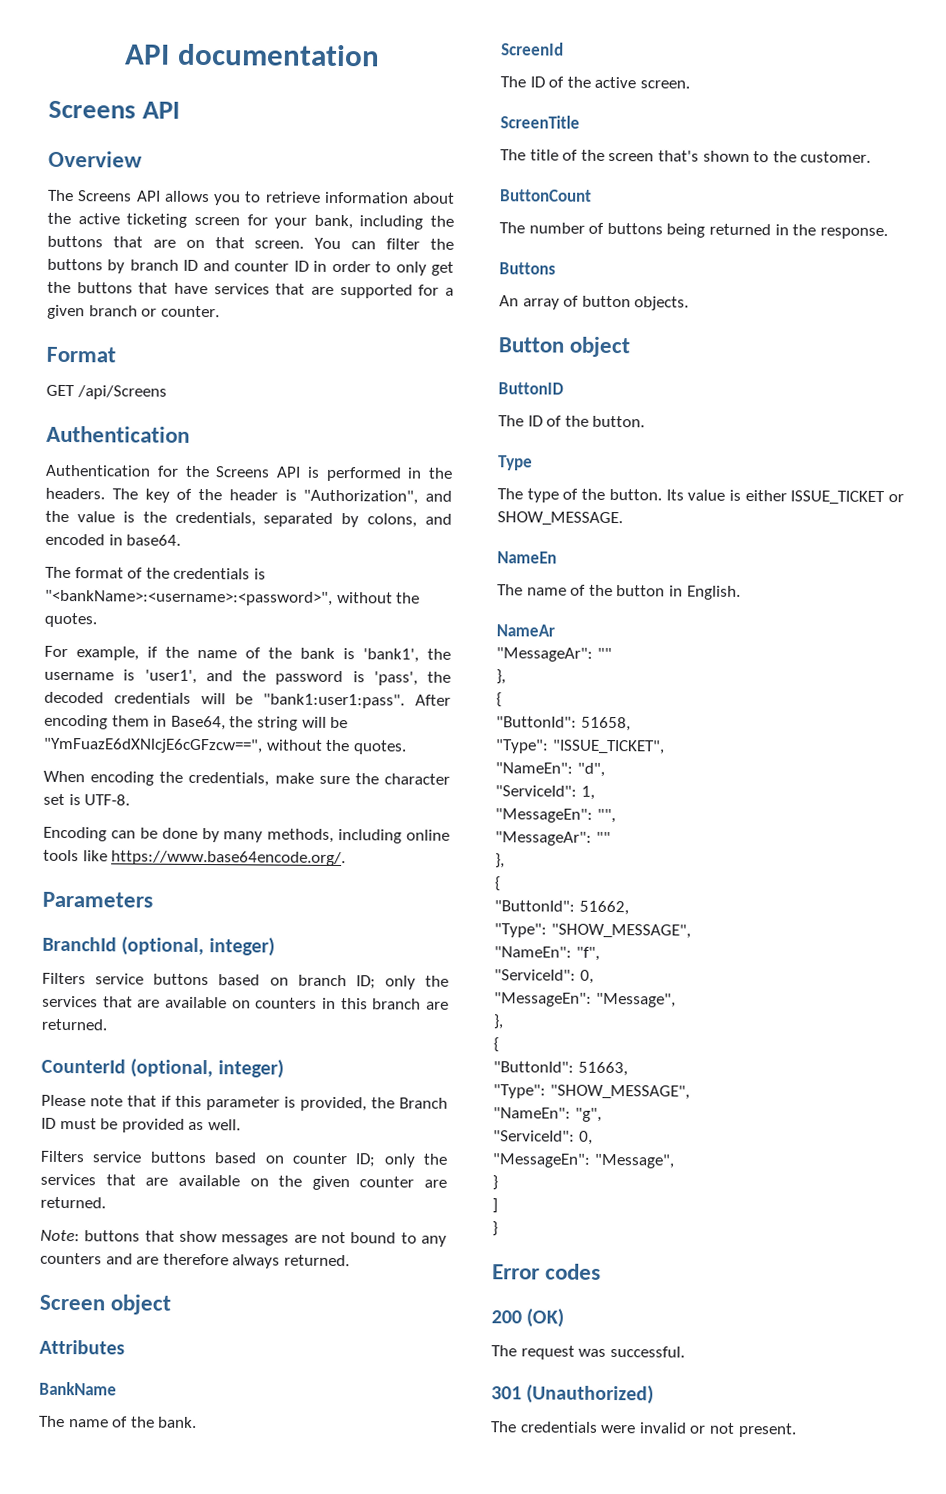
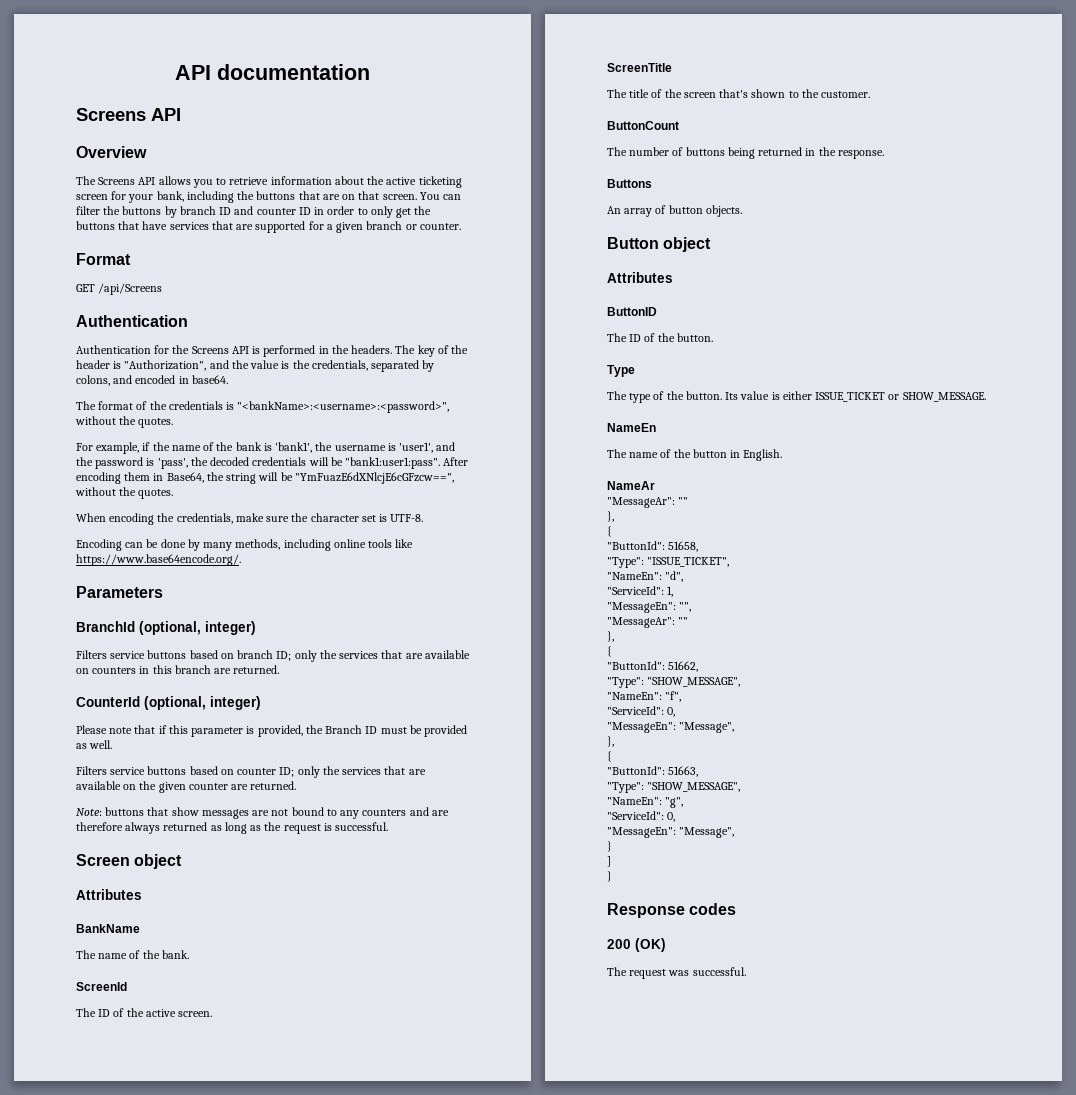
[283,1254,350,1267] returned. -> [163,822,389,834] returned as long as the request is successful.
(632, 347) none -> [607,272,673,283] // Attributes
[492,1264,540,1280] Error -> [607,903,685,918] Response
[491,1384,655,1405] [490,1421,797,1438] // 301 (Unauthorized) // The credentials were invalid or not present. -> (746, 971) none

